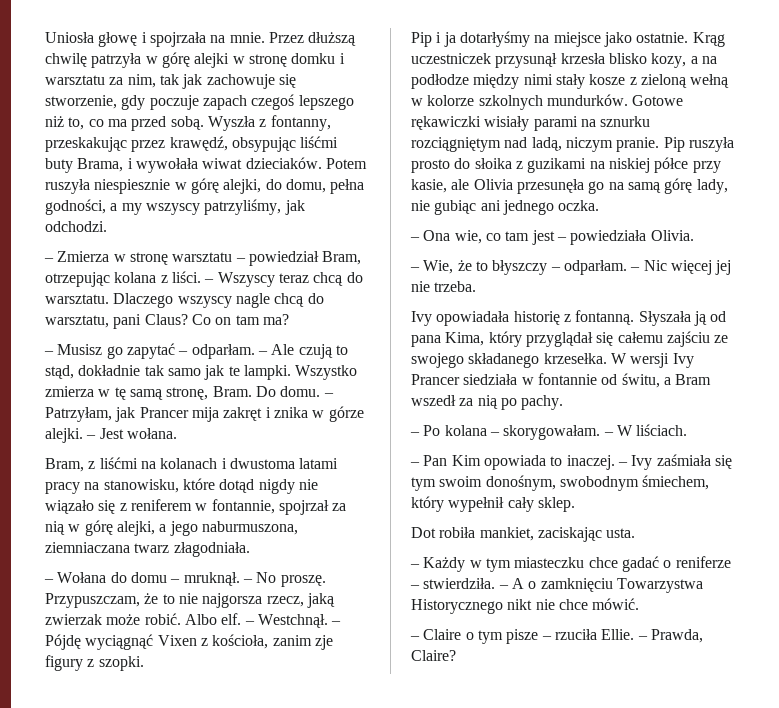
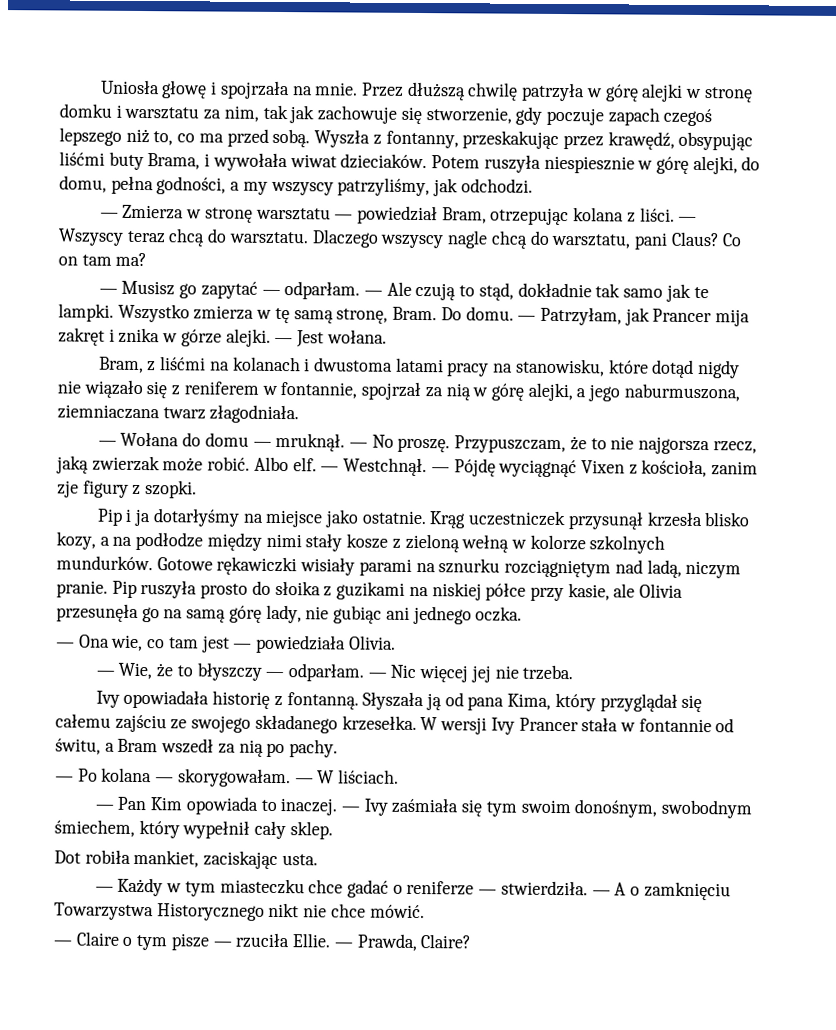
[44,258,54,262] – -> [99,212,119,218] —
[235,258,246,262] – -> [334,214,354,220] —
[204,279,215,283] – -> [678,216,698,222] —
[44,351,54,355] – -> [98,288,118,294] —
[178,344,268,359] – odparłam. – -> [261,281,383,300] — odparłam. —
[323,393,334,397] – -> [517,315,537,321] —
[86,435,97,439] – -> [274,337,294,344] —
[44,579,54,583] – -> [97,440,117,446] —
[170,572,253,586] – mruknął. – -> [252,432,368,452] — mruknął. —
[244,614,342,628] – Westchnął. – -> [320,457,450,477] — Westchnął. —
[410,237,420,241] – -> [56,642,75,648] —
[556,237,567,241] – -> [233,643,253,649] —
[410,267,420,271] – -> [95,670,115,676] —
[550,260,641,275] – odparłam. – -> [265,663,387,682] — odparłam. —
[463,374,518,385] siedziała -> [581,717,619,732] stała
[410,432,420,436] – -> [55,776,74,782] —
[489,425,614,440] – skorygowałam. – -> [155,768,314,788] — skorygowałam. —
[410,462,420,466] – -> [94,804,114,810] —
[617,462,628,466] – -> [340,806,360,812] —
[410,564,420,568] – -> [94,886,114,892] —
[410,578,509,589] – stwierdziła. – -> [478,880,611,897] — stwierdziła. —
[410,636,420,640] – -> [53,940,72,946] —
[541,636,552,640] – -> [212,941,232,947] —
[637,636,648,640] – -> [333,942,353,948] —

